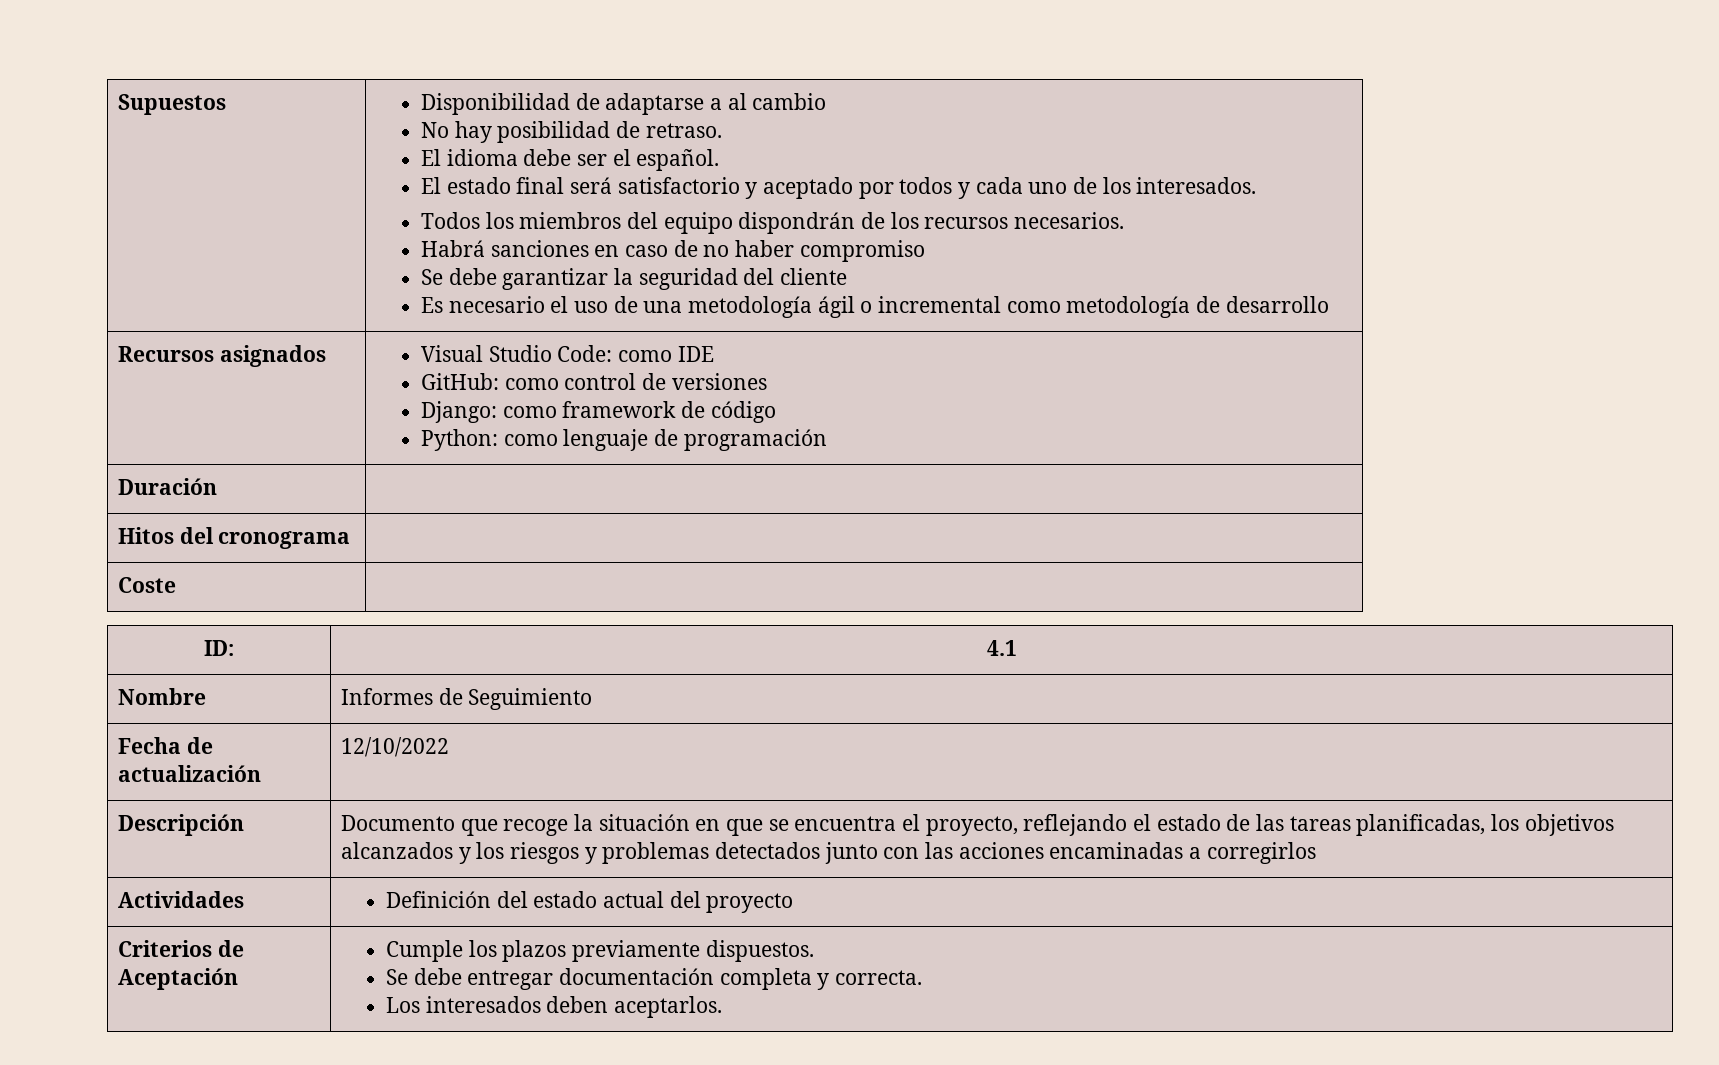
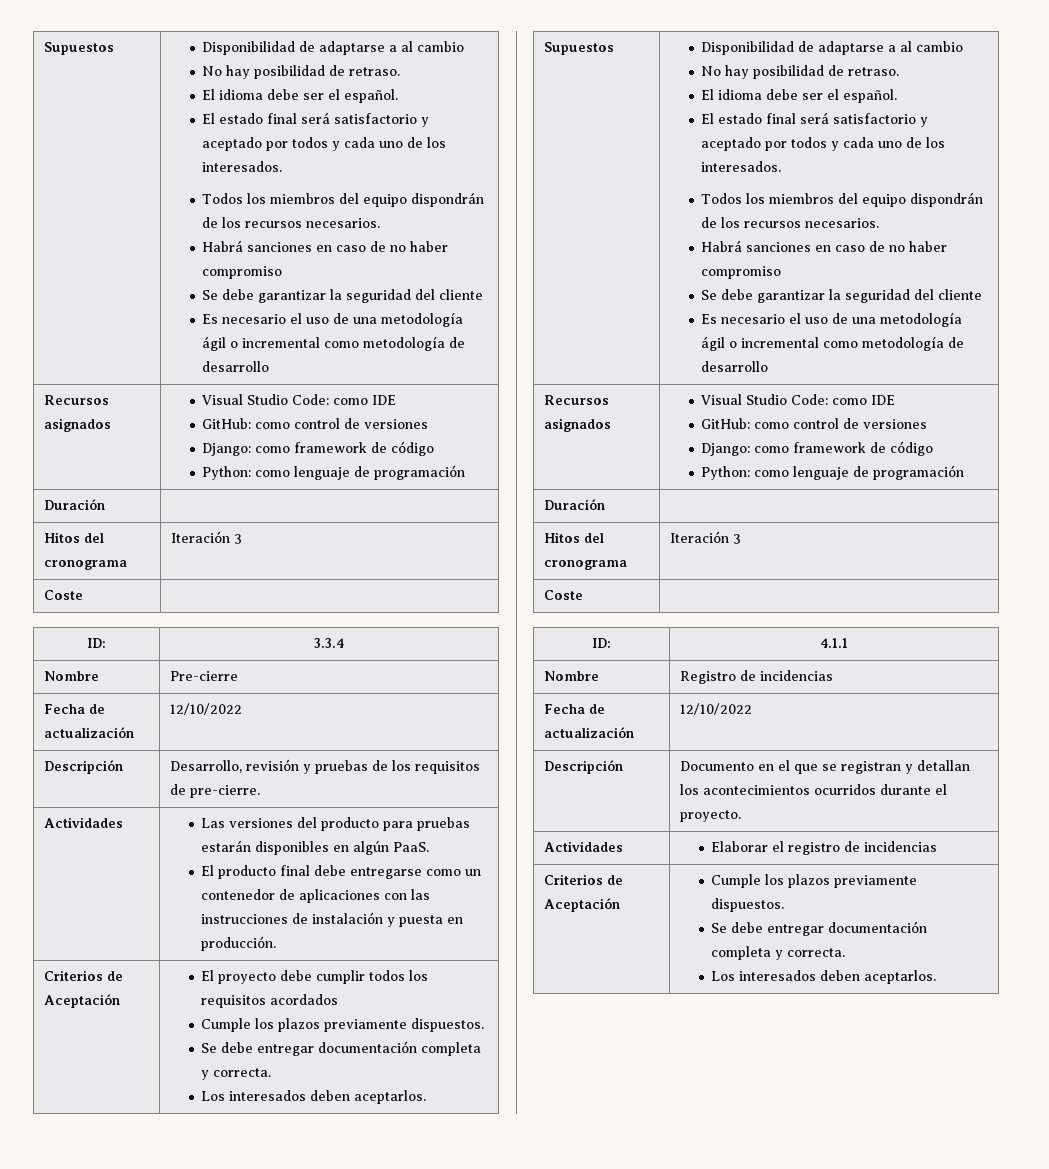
[117,577,176,593] [204,640,234,656] [986,640,1017,656] [117,688,206,705] [340,688,593,710] // Coste | // ID: | 4.1 // Nombre | Informes de Seguimiento -> [170,531,242,544] [43,590,83,600] [87,638,106,648] [314,638,345,648] [43,671,99,681] [169,671,238,681] [43,704,105,714] [43,727,134,738] [169,703,242,715] [43,760,123,774] [169,759,480,774] [169,784,260,798] [43,817,123,828] [201,817,471,831] [201,840,430,855] [201,865,482,879] [201,889,431,903] [201,912,464,927] [201,936,277,951] [43,970,123,981] [43,994,120,1008] [201,970,429,984] [201,994,339,1008] [201,1018,485,1032] [201,1041,482,1056] [201,1068,272,1080] [201,1090,427,1104] [543,42,614,55] [701,41,964,55] [701,65,900,79] [701,89,898,103] [701,112,929,127] [701,137,946,151] [701,161,782,172] [701,192,984,207] [701,217,880,228] [701,240,948,252] [701,266,782,279] [701,289,983,303] [701,312,963,327] [701,336,965,351] [701,361,769,372] [543,395,609,405] [543,418,611,432] [701,394,896,405] [701,418,928,429] [701,441,934,456] [701,465,965,480] [543,499,605,510] [543,532,604,543] [543,560,627,570] [669,531,741,544] [543,590,583,600] [592,638,611,648] [820,638,848,648] [543,671,599,681] [679,670,833,684] Iteración 3 // Coste | // ID: | 3.3.4 // Nombre | Pre-cierre // Fecha de actualización | 12/10/2022 // Descripción | Desarrollo, revisión y pruebas de los requisitos de pre-cierre. // Actividades | Las versiones del producto para pruebas estarán disponibles en algún PaaS. // El producto final debe entregarse como un contenedor de aplicaciones con las instrucciones de instalación y puesta en producción. // Criterios de Aceptación | El proyecto debe cumplir todos los requisitos acordados // Cumple los plazos previamente dispuestos. // Se debe entregar documentación completa y correcta. // Los interesados deben aceptarlos. // Supuestos | Disponibilidad de adaptarse a al cambio // No hay posibilidad de retraso. // El idioma debe ser el español. // El estado final será satisfactorio y aceptado por todos y cada uno de los interesados. // Todos los miembros del equipo dispondrán de los recursos necesarios. // Habrá sanciones en caso de no haber compromiso // Se debe garantizar la seguridad del cliente // Es necesario el uso de una metodología ágil o incremental como metodología de desarrollo // Recursos asignados | Visual Studio Code: como IDE // GitHub: como control de versiones // Django: como framework de código // Python: como lenguaje de programación // Duración | // Hitos del cronograma | Iteración 3 // Coste | // ID: | 4.1.1 // Nombre | Registro de incidencias
[460,814,1614,836] [340,842,1316,864] [117,891,244,908] [386,891,794,913] que recoge la situación en que se encuentra el proyecto, reflejando el estado de las tareas planificadas, los objetivos alcanzados y los riesgos y problemas detectados junto con las acciones encaminadas a corregirlos // Actividades | Definición del estado actual del proyecto -> [757,760,970,774] [679,784,947,795] [679,810,741,822] [543,841,623,852] [711,841,938,855] en el que se registran y detallan los acontecimientos ocurridos durante el proyecto. // Actividades | Elaborar el registro de incidencias

